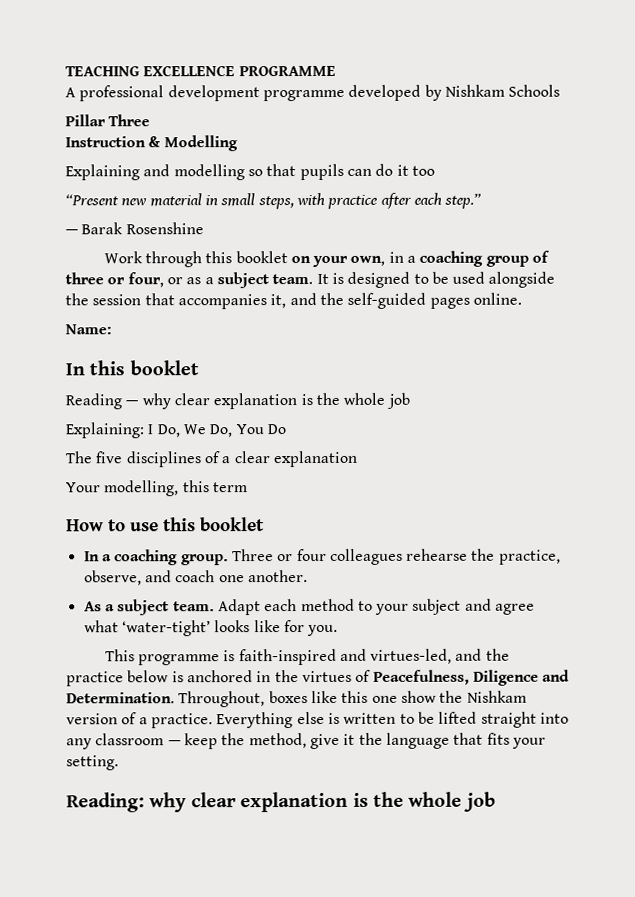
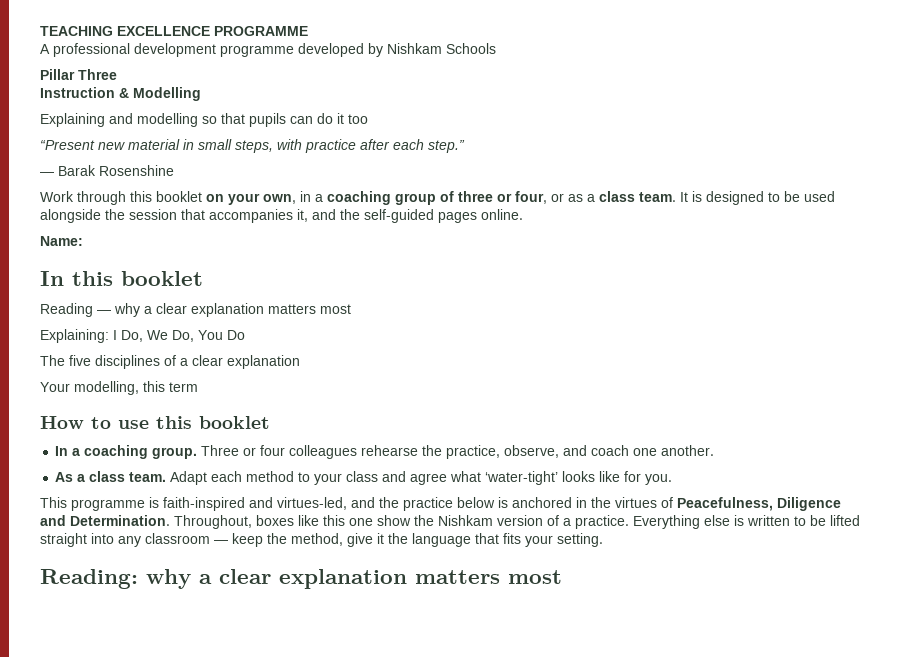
[216,272,269,289] subject -> [599,191,635,202] class
[173,392,410,410] clear explanation is the whole job -> [144,303,351,317] a clear explanation matters most
[117,599,170,616] subject -> [89,471,126,482] class
[412,598,462,615] subject -> [346,471,379,482] class
[190,791,496,813] clear explanation is the whole job -> [199,569,562,589] a clear explanation matters most

